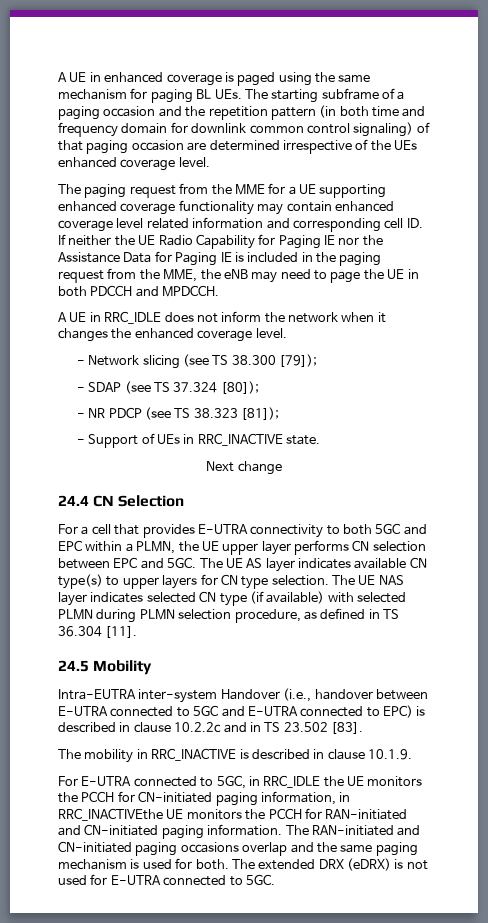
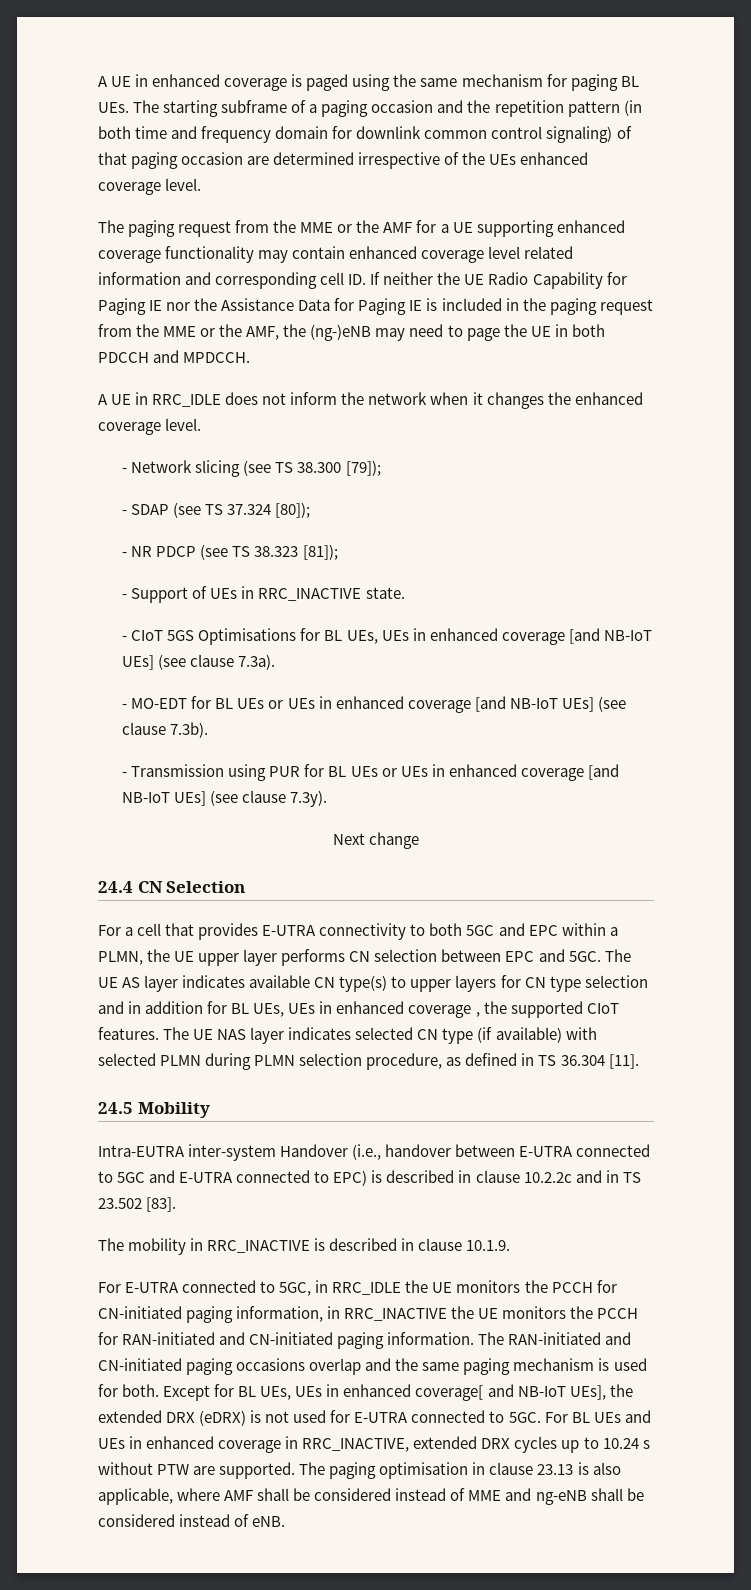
(265, 189) none -> [337,220,413,233] or the AMF
[163,269,248,282] MME, the eNB -> [163,324,372,341] MME or the AMF, the (ng-)eNB
(321, 440) none -> [122,628,652,645] [122,654,276,670] [122,696,626,713] [122,722,209,738] [122,764,619,781] [122,790,328,807] // - CIoT 5GS Optimisations for BL UEs, UEs in enhanced coverage [and NB-IoT UEs] (see clause 7.3a). // - MO-EDT for BL UEs or UEs in enhanced coverage [and NB-IoT UEs] (see clause 7.3b). // - Transmission using PUR for BL UEs or UEs in enhanced coverage [and NB-IoT UEs] (see clause 7.3y).
[271,575,329,586] selection. -> [584,975,648,988] [98,1001,619,1018] [98,1027,159,1040] selection and in addition for BL UEs, UEs in enhanced coverage , the supported CIoT features.
[58,808,163,821] RRC_INACTIVEthe -> [344,1306,475,1321] RRC_INACTIVE the
[231,859,255,869] The -> [163,1384,633,1401] Except for BL UEs, UEs in enhanced coverage[ and NB-IoT UEs], the
(275, 879) none -> [544,1410,651,1423] [98,1436,650,1453] [98,1462,621,1479] [98,1488,644,1505] [98,1514,286,1527] For BL UEs and UEs in enhanced coverage in RRC_INACTIVE, extended DRX cycles up to 10.24 s without PTW are supported. The paging optimisation in clause 23.13 is also applicable, where AMF shall be considered instead of MME and ng-eNB shall be considered instead of eNB.

